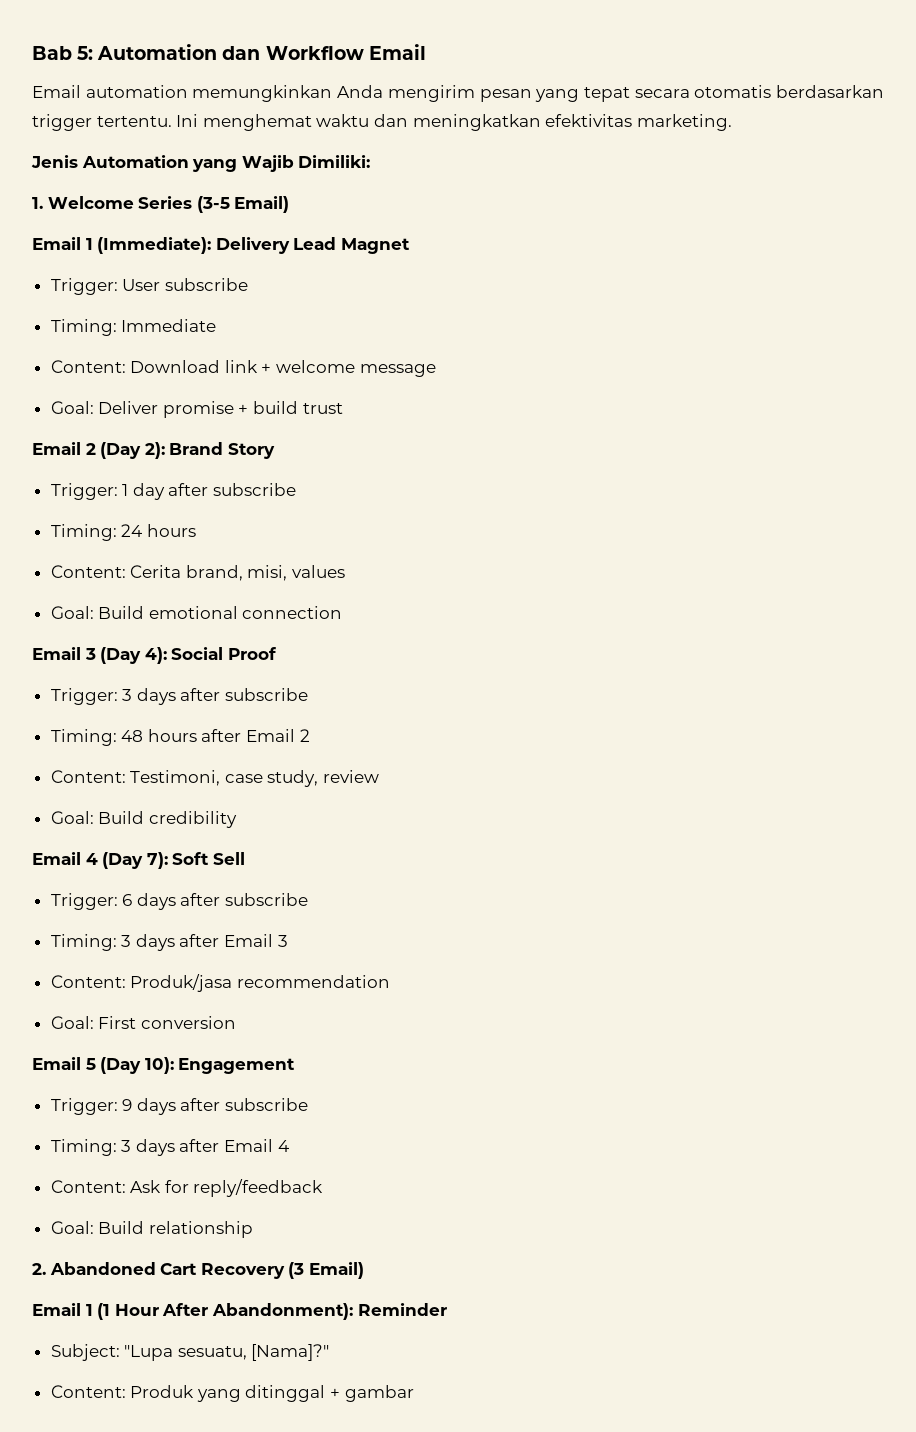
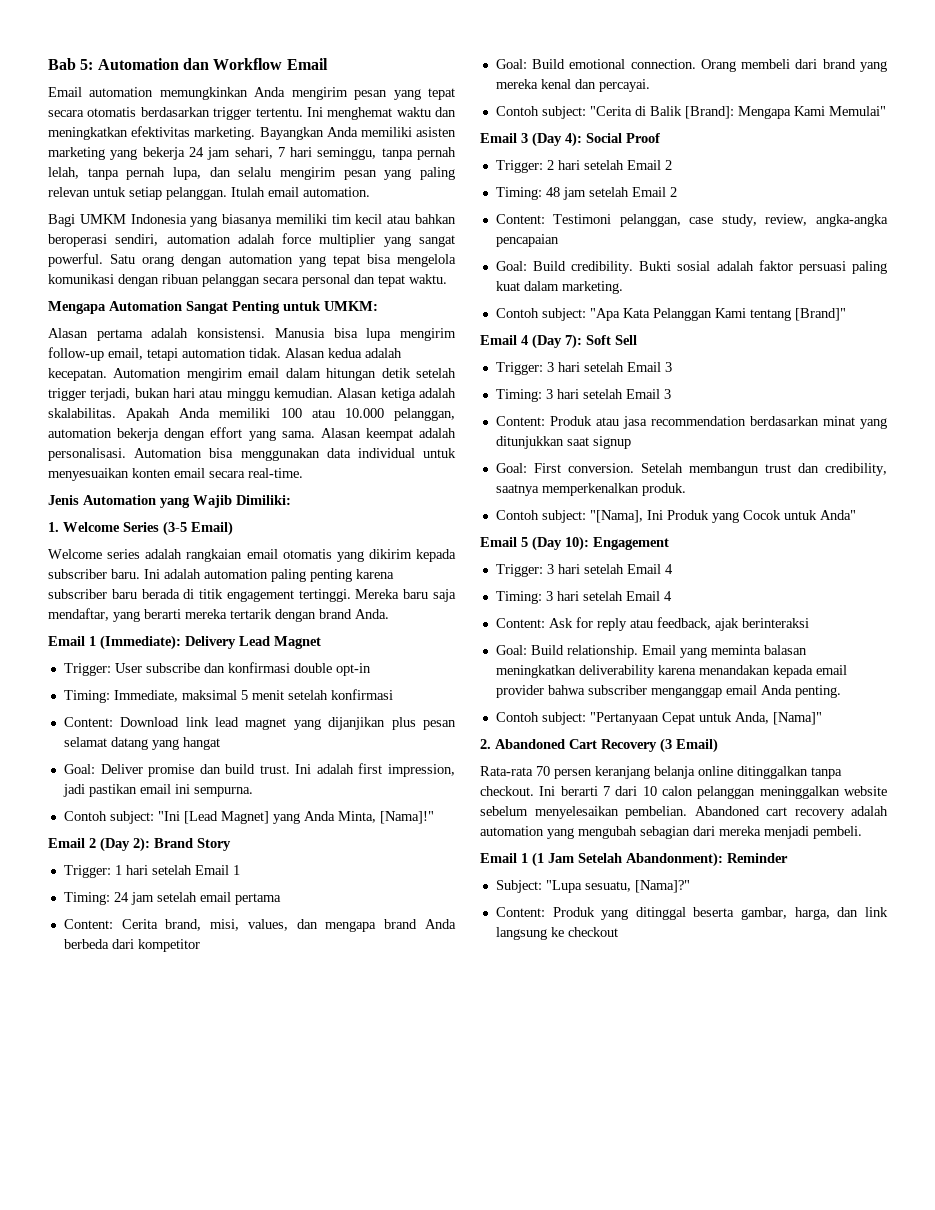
(732, 122) none -> [259,127,457,140] [48,147,457,160] [48,167,456,180] [48,187,370,200] [48,214,456,227] [48,233,455,247] [48,253,456,267] [48,274,447,287] [48,301,378,314] [48,328,457,341] [48,347,402,361] [48,368,456,381] [48,388,456,401] [48,408,456,421] [48,427,456,441] [48,448,457,461] [48,468,303,481] Bayangkan Anda memiliki asisten marketing yang bekerja 24 jam sehari, 7 hari seminggu, tanpa pernah lelah, tanpa pernah lupa, dan selalu mengirim pesan yang paling relevan untuk setiap pelanggan. Itulah email automation. // Bagi UMKM Indonesia yang biasanya memiliki tim kecil atau bahkan beroperasi sendiri, automation adalah force multiplier yang sangat powerful. Satu orang dengan automation yang tepat bisa mengelola komunikasi dengan ribuan pelanggan secara personal dan tepat waktu. // Mengapa Automation Sangat Penting untuk UMKM: // Alasan pertama adalah konsistensi. Manusia bisa lupa mengirim follow-up email, tetapi automation tidak. Alasan kedua adalah kecepatan. Automation mengirim email dalam hitungan detik setelah trigger terjadi, bukan hari atau minggu kemudian. Alasan ketiga adalah skalabilitas. Apakah Anda memiliki 100 atau 10.000 pelanggan, automation bekerja dengan effort yang sama. Alasan keempat adalah personalisasi. Automation bisa menggunakan data individual untuk menyesuaikan konten email secara real-time.
(290, 204) none -> [48,549,456,562] [48,569,394,582] [48,589,456,602] [48,608,389,622] // Welcome series adalah rangkaian email otomatis yang dikirim kepada subscriber baru. Ini adalah automation paling penting karena subscriber baru berada di titik engagement tertinggi. Mereka baru saja mendaftar, yang berarti mereka tertarik dengan brand Anda.
[50,319,217,336] [50,360,436,377] [50,401,343,418] // Timing: Immediate // Content: Download link + welcome message // Goal: Deliver promise + build trust -> [203,662,371,676] [63,689,393,703] [63,717,457,730] [63,737,220,750] [63,763,456,777] [62,784,253,797] [63,811,434,824] dan konfirmasi double opt-in // Timing: Immediate, maksimal 5 menit setelah konfirmasi // Content: Download link lead magnet yang dijanjikan plus pesan selamat datang yang hangat // Goal: Deliver promise dan build trust. Ini adalah first impression, jadi pastikan email ini sempurna. // Contoh subject: "Ini [Lead Magnet] yang Anda Minta, [Nama]!"
[132,483,297,500] [50,524,196,541] [50,565,346,581] [50,606,343,619] day after subscribe // Timing: 24 hours // Content: Cerita brand, misi, values // Goal: Build emotional connection -> [125,865,240,875] [63,892,281,905] [63,919,457,932] [63,939,200,952] [495,59,887,72] [495,79,650,92] [495,106,886,119] hari setelah Email 1 // Timing: 24 jam setelah email pertama // Content: Cerita brand, misi, values, dan mengapa brand Anda berbeda dari kompetitor // Goal: Build emotional connection. Orang membeli dari brand yang mereka kenal dan percayai. // Contoh subject: "Cerita di Balik [Brand]: Mengapa Kami Memulai"
[122,688,309,705] 3 days after subscribe -> [546,160,672,170] 2 hari setelah Email 2
[147,729,242,742] hours after -> [562,187,629,200] jam setelah
[130,770,380,787] [50,811,237,828] Testimoni, case study, review // Goal: Build credibility -> [553,214,888,227] [495,234,559,247] [495,260,887,274] [495,281,623,294] [495,308,846,321] Testimoni pelanggan, case study, review, angka-angka pencapaian // Goal: Build credibility. Bukti sosial adalah faktor persuasi paling kuat dalam marketing. // Contoh subject: "Apa Kata Pelanggan Kami tentang [Brand]"
[122,893,309,910] [50,934,220,951] 6 days after subscribe // Timing: 3 days after -> [546,362,672,372] [495,389,623,402] 3 hari setelah Email 3 // Timing: 3 hari setelah
[130,974,390,992] [50,1016,236,1029] Produk/jasa recommendation // Goal: First conversion -> [549,416,887,429] [495,436,631,449] [495,463,887,476] [495,483,686,496] [495,510,856,523] Produk atau jasa recommendation berdasarkan minat yang ditunjukkan saat signup // Goal: First conversion. Setelah membangun trust dan credibility, saatnya memperkenalkan produk. // Contoh subject: "[Nama], Ini Produk yang Cocok untuk Anda"
[122,1098,309,1115] [50,1139,220,1156] 9 days after subscribe // Timing: 3 days after -> [546,564,673,574] [495,591,623,604] 3 hari setelah Email 4 // Timing: 3 hari setelah
[193,1179,324,1197] [50,1221,253,1238] reply/feedback // Goal: Build relationship -> [596,617,809,631] [495,645,807,658] [495,665,847,678] [495,685,841,698] [495,712,822,725] reply atau feedback, ajak berinteraksi // Goal: Build relationship. Email yang meminta balasan meningkatkan deliverability karena menandakan kepada email provider bahwa subscriber menganggap email Anda penting. // Contoh subject: "Pertanyaan Cepat untuk Anda, [Nama]"
(364, 1270) none -> [480,766,842,779] [480,786,887,799] [480,806,888,819] [480,826,862,839] // Rata-rata 70 persen keranjang belanja online ditinggalkan tanpa checkout. Ini berarti 7 dari 10 calon pelanggan meninggalkan website sebelum menyelesaikan pembelian. Abandoned cart recovery adalah automation yang mengubah sebagian dari mereka menjadi pembeli.
[114,1303,209,1316] Hour After -> [548,853,622,863] Jam Setelah
[330,1385,414,1402] + gambar -> [693,907,888,920] [495,927,618,940] beserta gambar, harga, dan link langsung ke checkout

